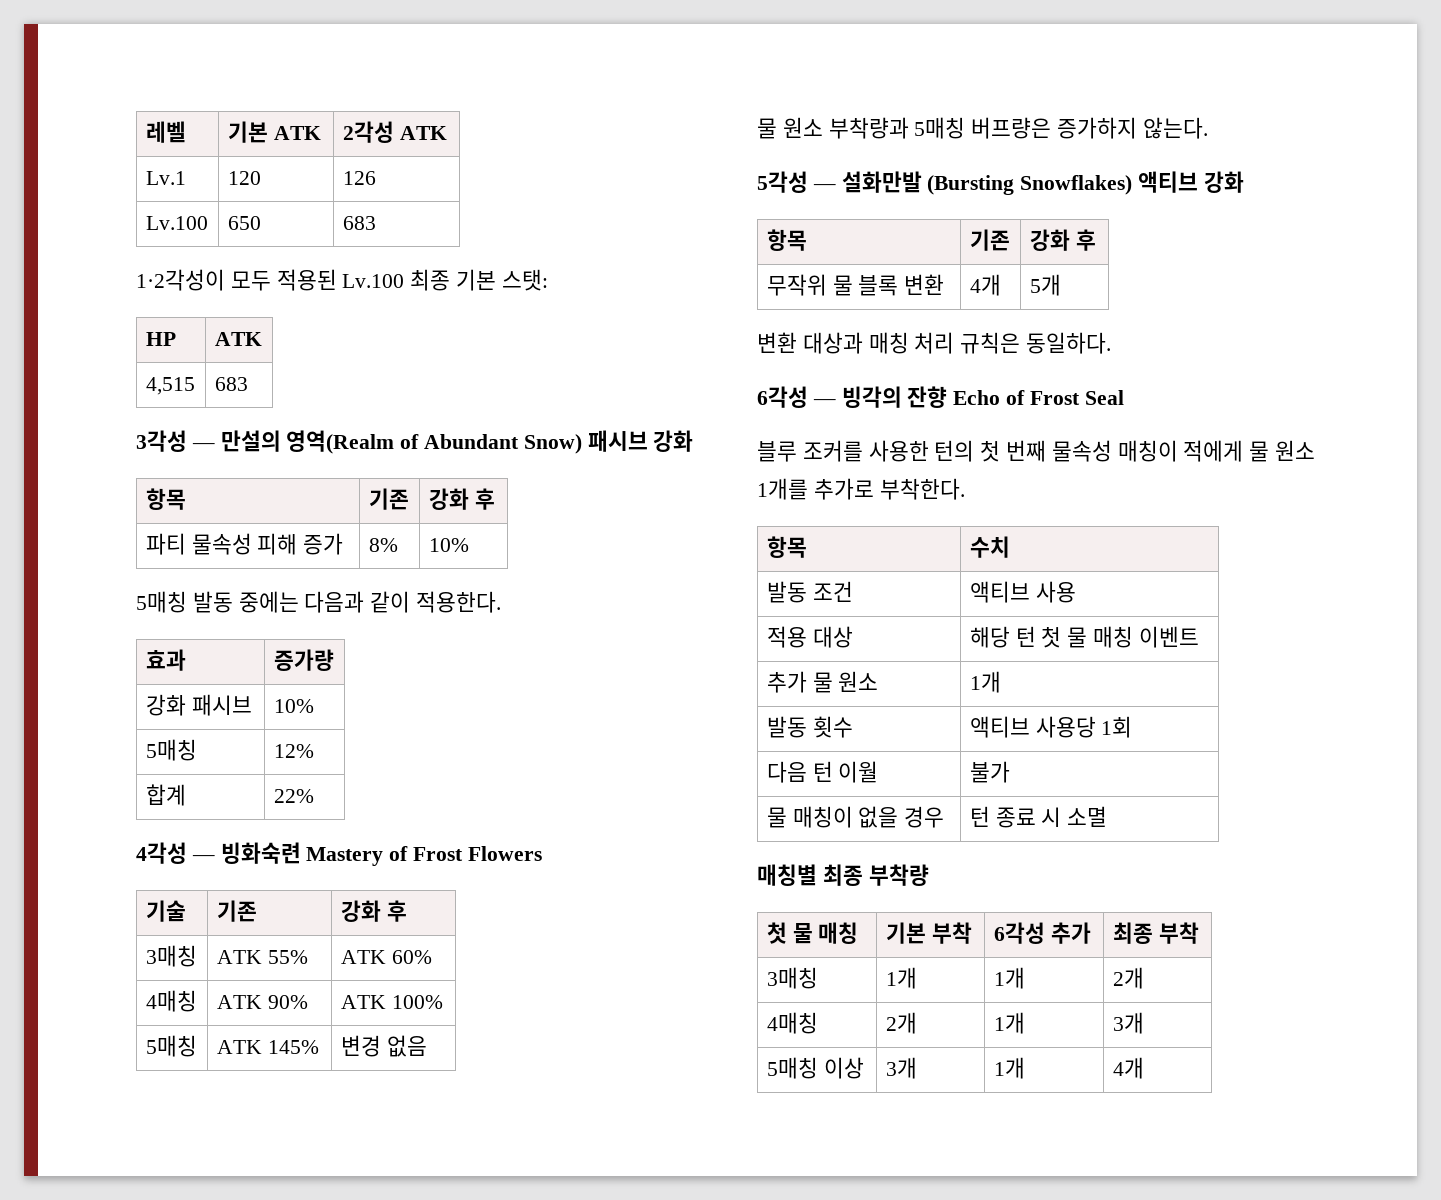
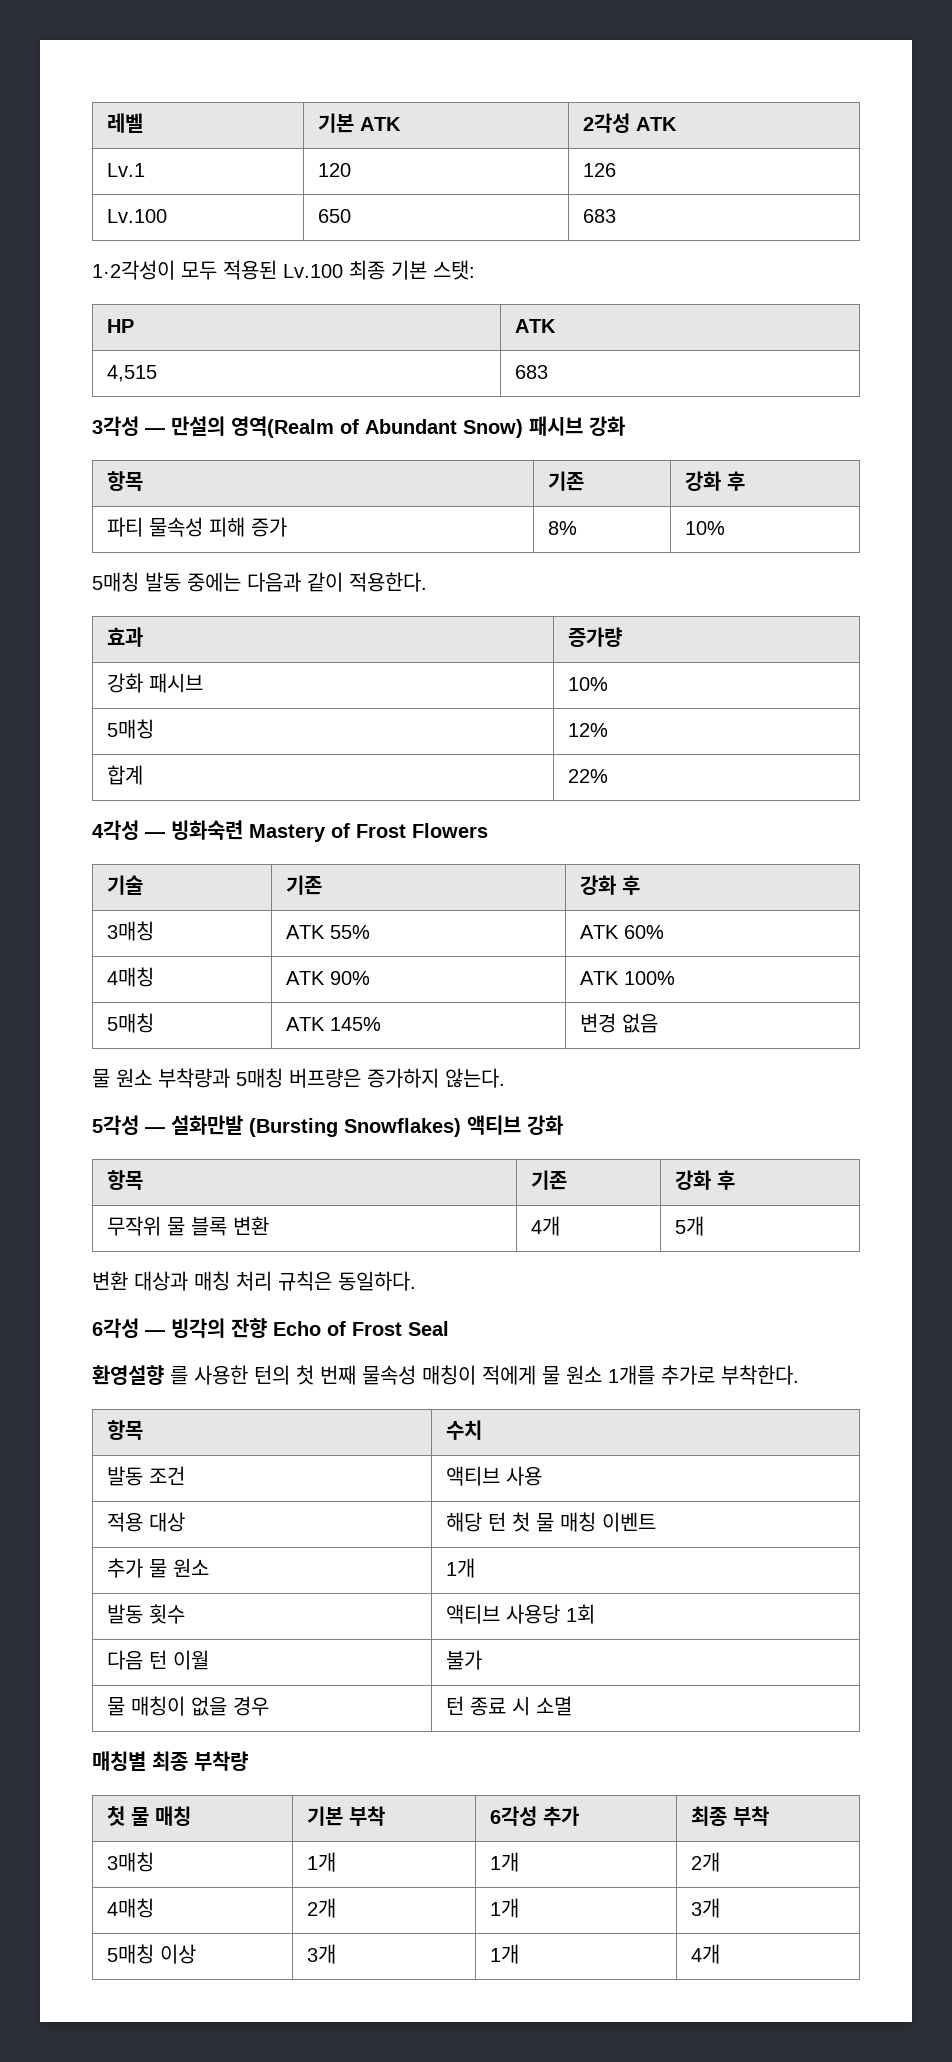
[757,440,863,462] 블루 조커를 -> [92,1365,188,1385] 환영설향 를

